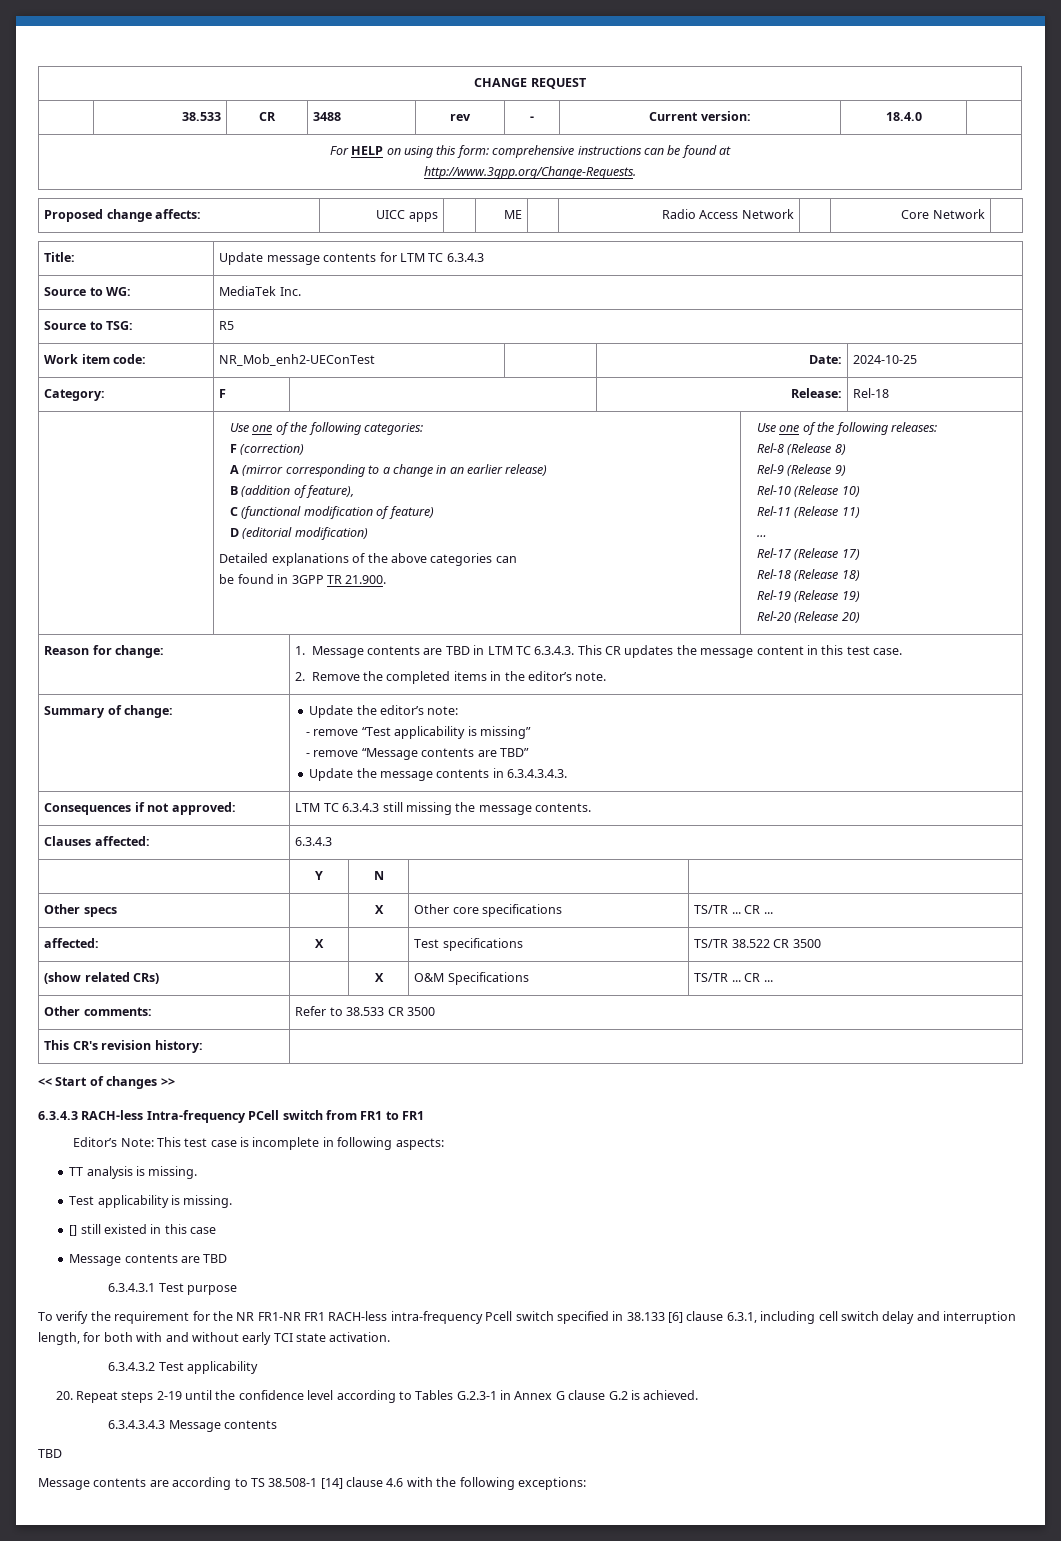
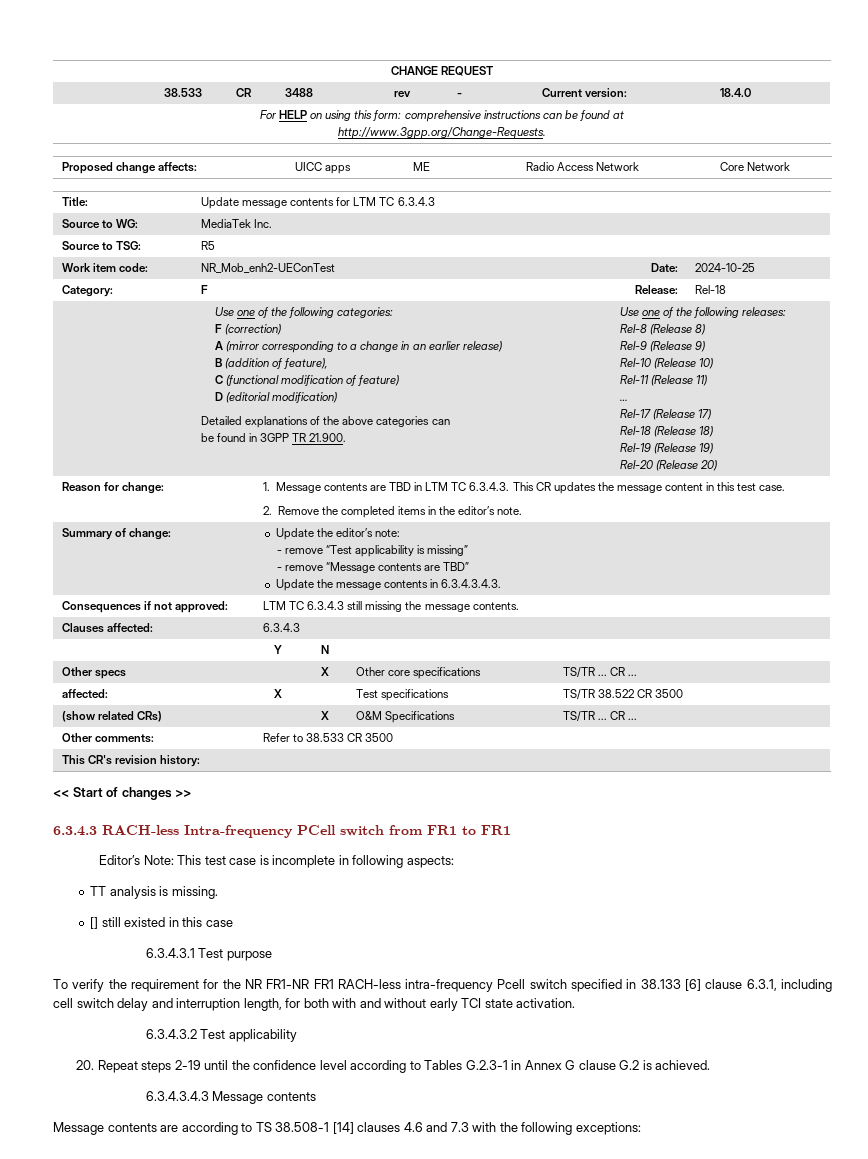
[69,1195,233,1208] // Test applicability is missing. -> (218, 892) none
[69,1254,228,1266] // Message contents are TBD -> (233, 923) none
[38,1449,62,1458] // TBD -> (316, 1096) none
[346,1477,404,1487] clause 4.6 -> [357,1122,469,1132] clauses 4.6 and 7.3

